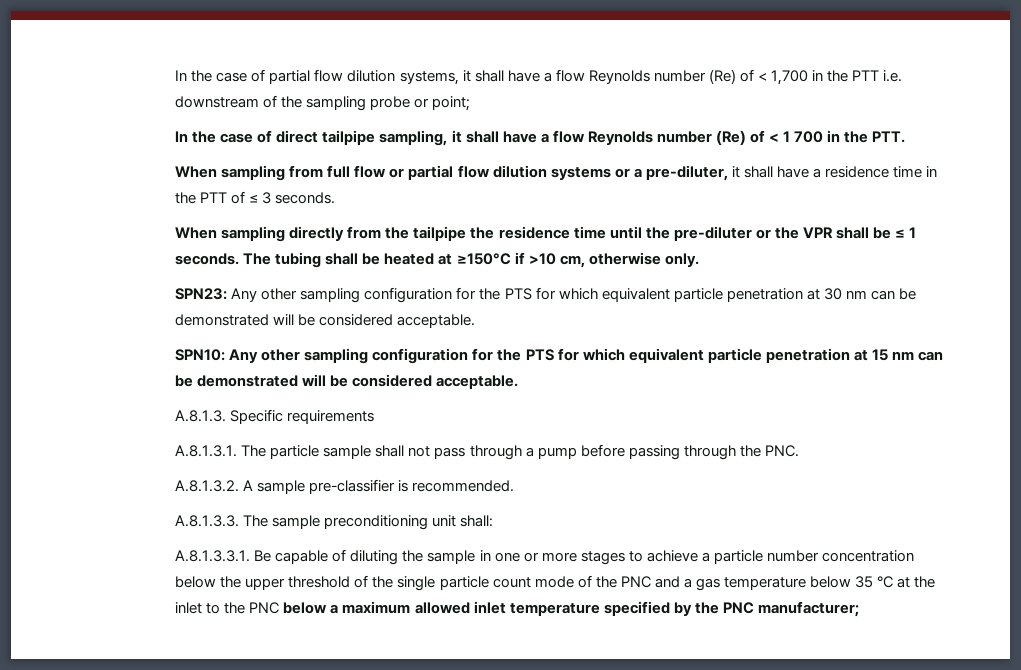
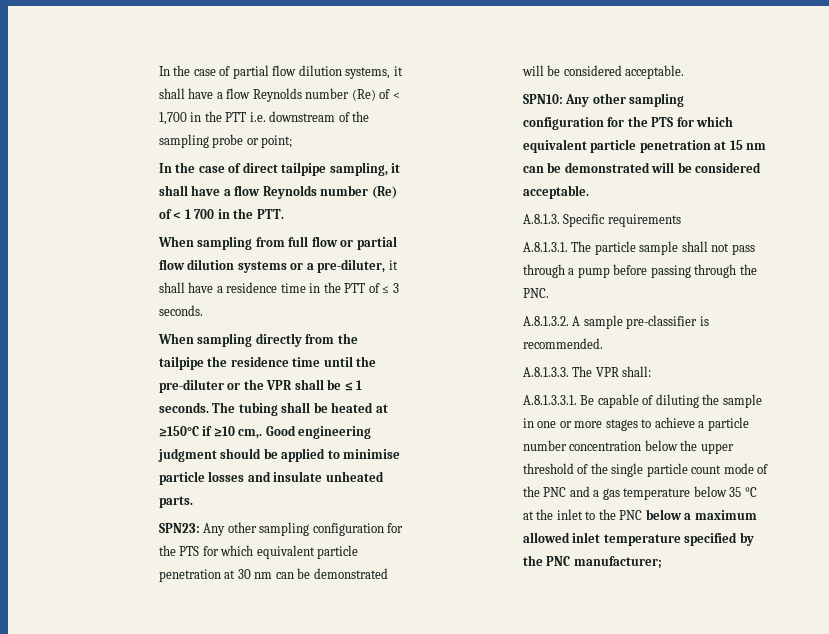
[528,252,699,268] >10 cm, otherwise only. -> [213,425,372,439] [157,448,401,462] [158,471,384,485] [158,496,193,508] ≥10 cm,. Good engineering judgment should be applied to minimise particle losses and insulate unheated parts.
[272,515,457,530] sample preconditioning unit -> [595,367,619,377] VPR

